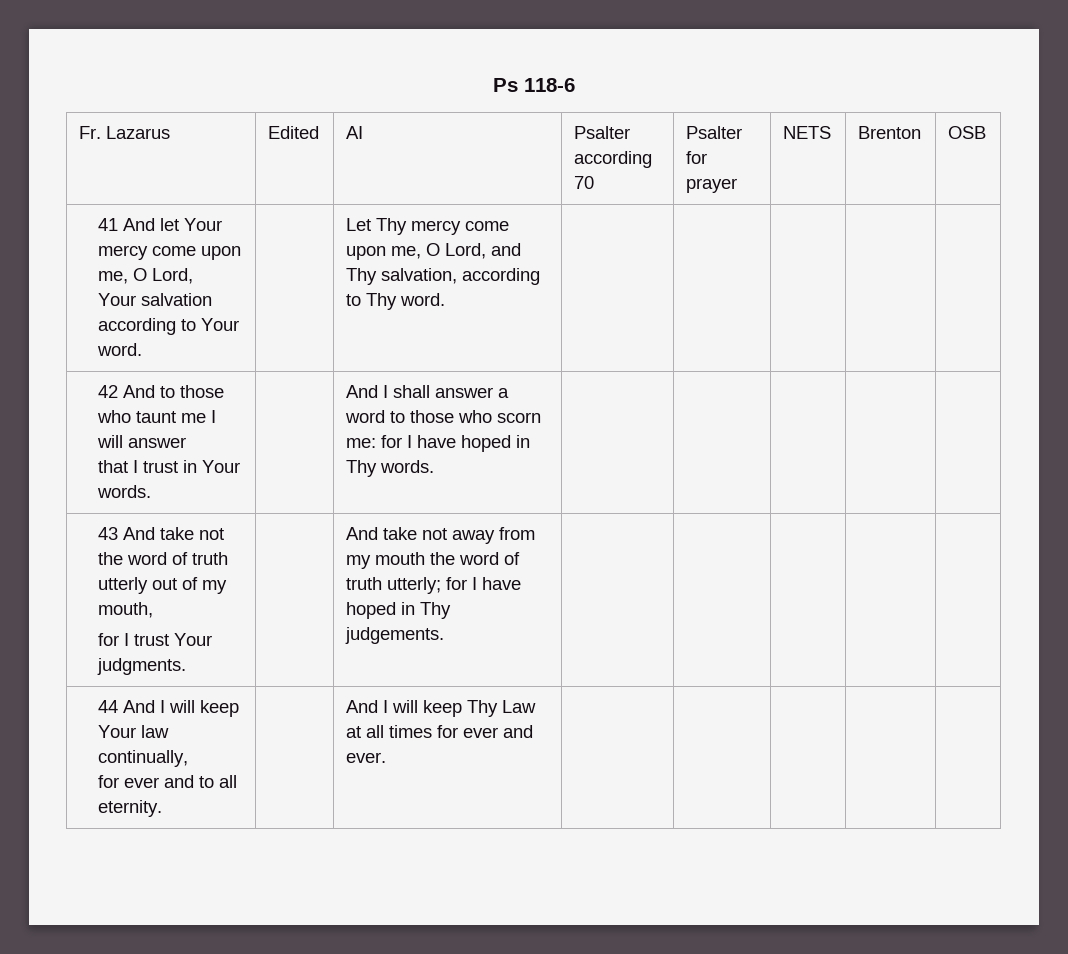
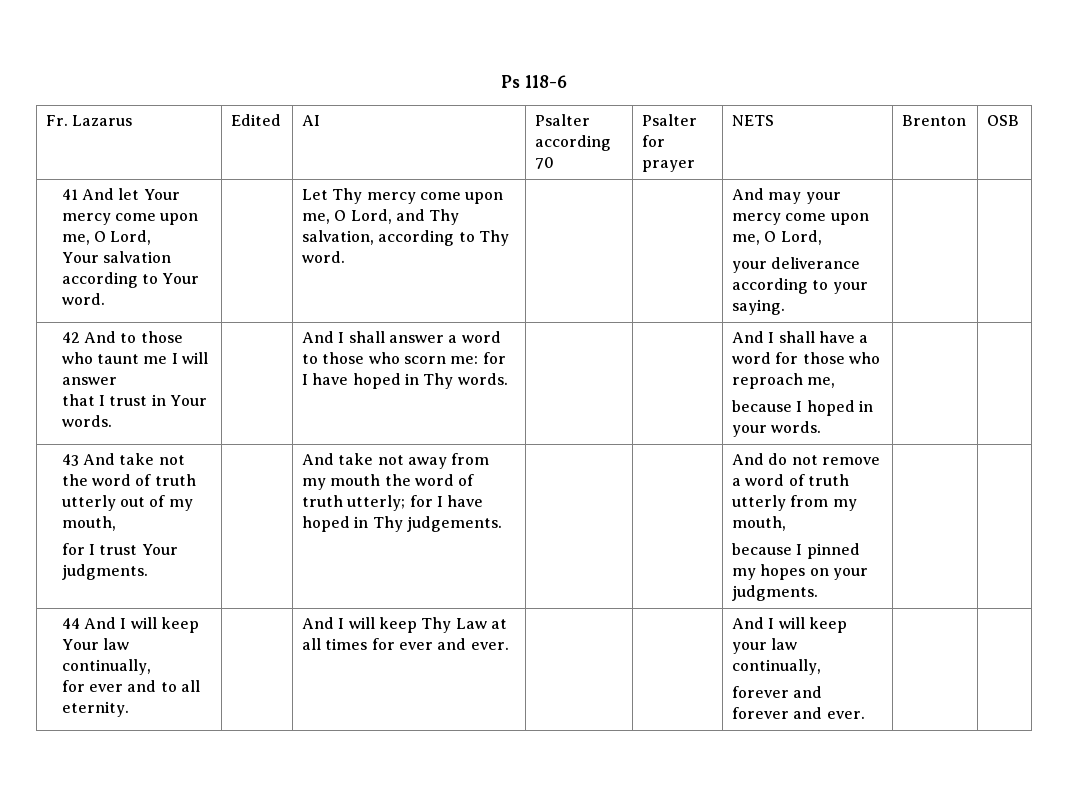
(446, 299) none -> [732,188,841,204] [732,213,869,225] [732,230,822,245] [732,257,861,273] [732,278,868,294] [732,299,786,315] And may your mercy come upon me, O Lord, // your deliverance according to your saying.
(435, 466) none -> [732,331,869,343] [732,352,881,364] [732,373,836,389] [732,400,874,416] [732,421,822,437] And I shall have a word for those who reproach me, // because I hoped in your words.
(445, 635) none -> [732,453,881,465] [732,474,850,486] [732,495,857,511] [732,516,787,531] [732,543,860,559] [732,564,869,580] [732,585,819,601] And do not remove a word of truth utterly from my mouth, // because I pinned my hopes on your judgments.
(387, 757) none -> [732,617,848,633] [732,638,798,654] [732,659,822,675] [732,686,823,698] [732,707,865,719] And I will keep your law continually, // forever and forever and ever.

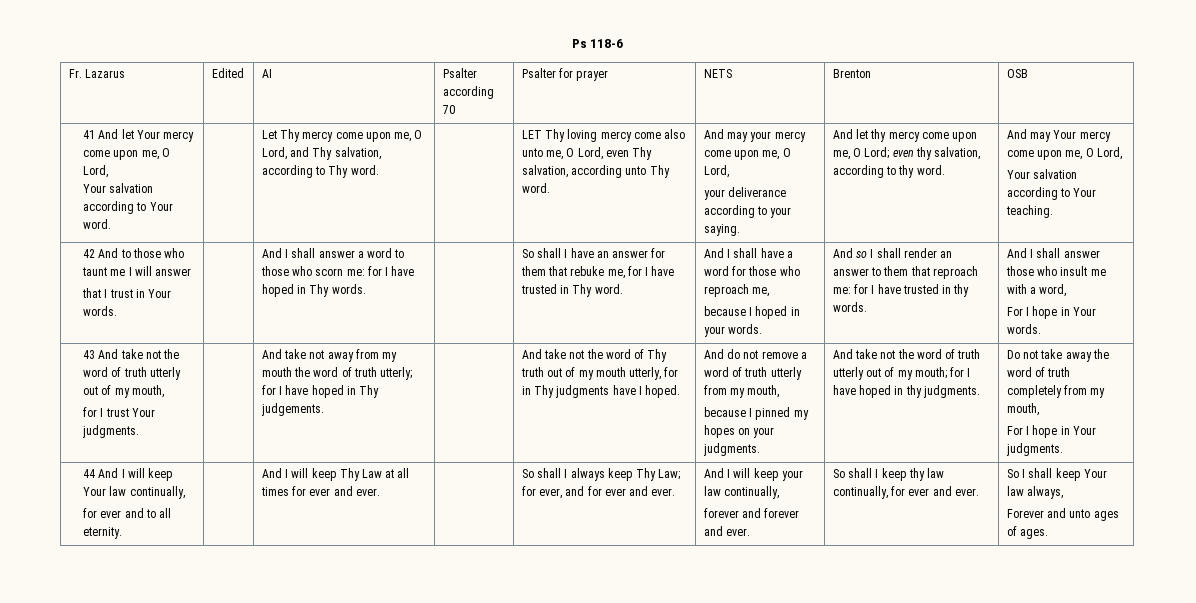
(346, 257) none -> [521,129,685,142] [521,147,652,160] [521,165,670,178] [521,183,550,193] LET Thy loving mercy come also unto me, O Lord, even Thy salvation, according unto Thy word.
(786, 307) | -> [832,129,977,142] [832,147,980,160] [832,165,945,178] [1006,129,1111,142] [1006,147,1122,160] [1006,169,1078,179] [1006,187,1097,200] [1005,205,1053,218] And let thy mercy come upon me, O Lord; even thy salvation, according to thy word. | And may Your mercy come upon me, O Lord, // Your salvation according to Your teaching.
(508, 379) none -> [521,248,666,258] [520,266,675,279] [520,284,623,297] So shall I have an answer for them that rebuke me, for I have trusted in Thy word.
(822, 427) | -> [832,248,952,258] [832,266,978,279] [832,284,970,297] [832,302,867,312] [1006,248,1100,258] [1005,266,1106,276] [1006,284,1067,297] [1006,306,1096,319] [1006,324,1041,334] And so I shall render an answer to them that reproach me: for I have trusted in thy words. | And I shall answer those who insult me with a word, // For I hope in Your words.
(503, 524) none -> [521,349,668,362] [520,367,679,380] [521,385,680,398] And take not the word of Thy truth out of my mouth utterly, for in Thy judgments have I hoped.
(819, 593) | -> [832,349,981,359] [832,367,971,380] [832,385,980,398] [1006,349,1109,362] [1006,367,1071,377] [1006,385,1106,398] [1006,403,1039,416] [1006,425,1096,438] [1005,443,1063,456] And take not the word of truth utterly out of my mouth; for I have hoped in thy judgments. | Do not take away the word of truth completely from my mouth, // For I hope in Your judgments.
(509, 646) none -> [521,468,681,481] [521,486,676,499] So shall I always keep Thy Law; for ever, and for ever and ever.
(865, 715) | -> [832,468,944,481] [832,486,979,499] [1006,468,1107,481] [1006,486,1064,499] [1006,508,1119,521] [1006,526,1049,539] So shall I keep thy law continually, for ever and ever. | So I shall keep Your law always, // Forever and unto ages of ages.

